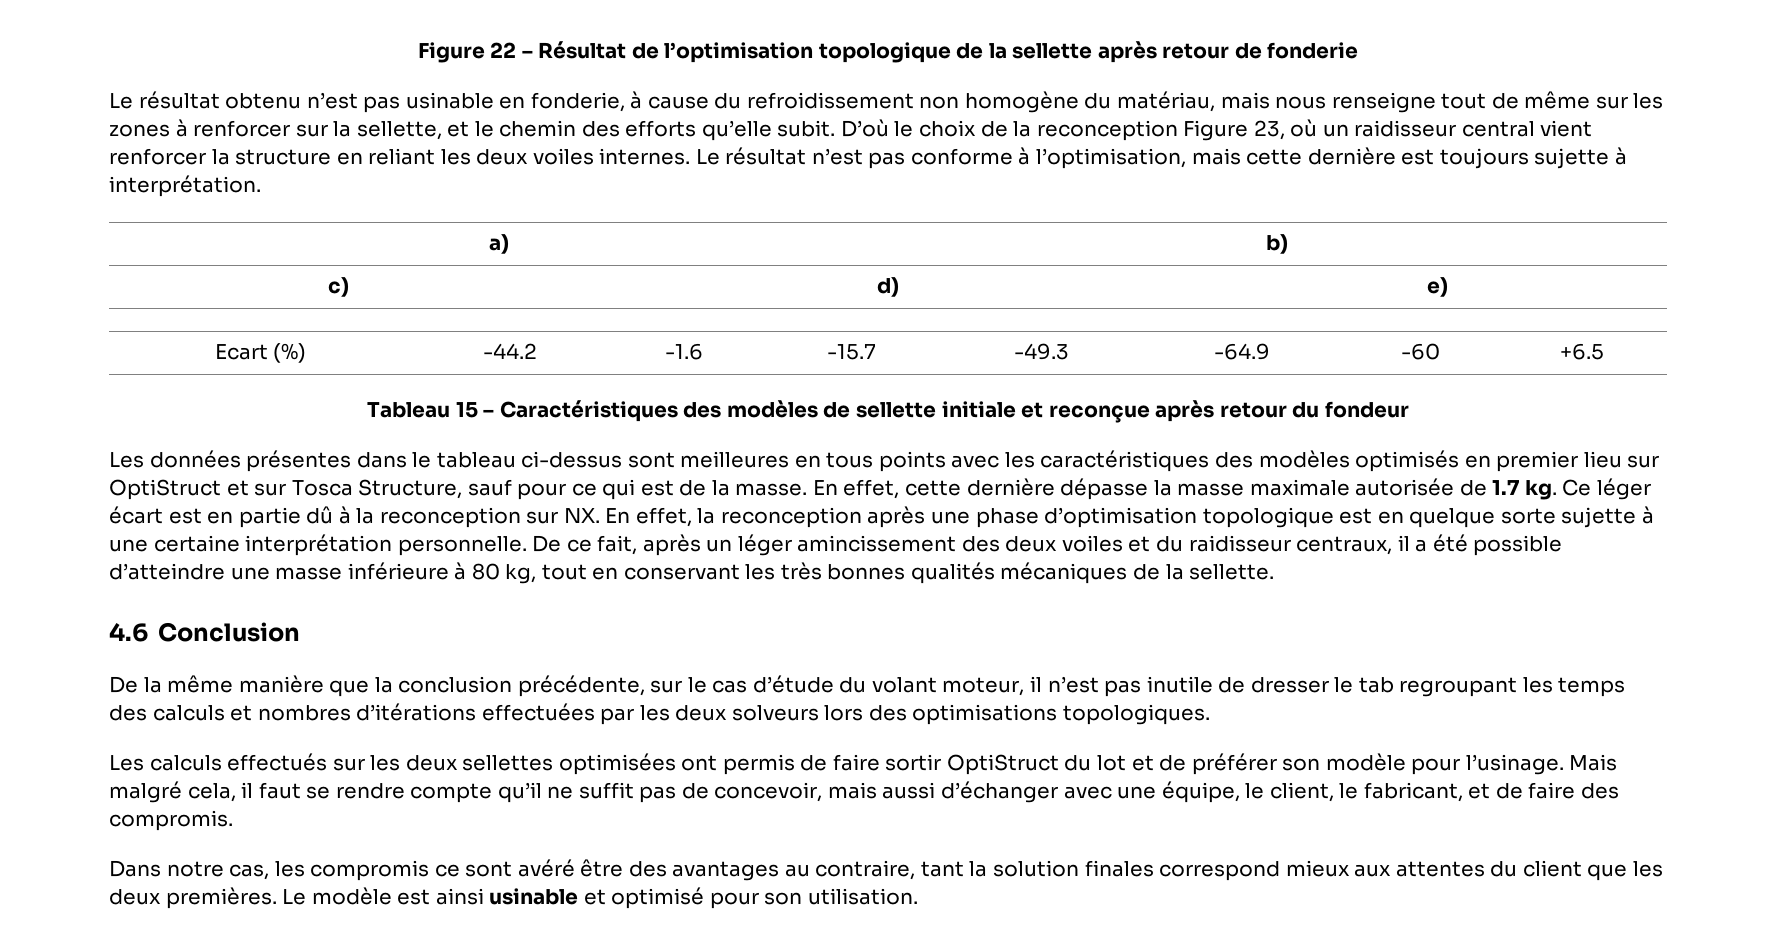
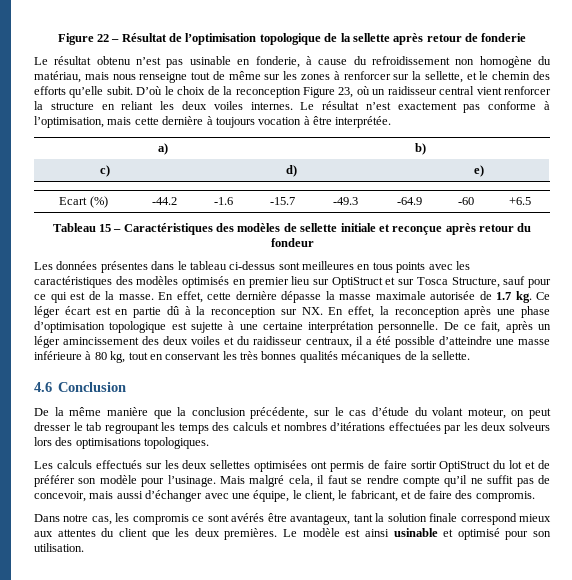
(863, 156) none -> [397,102,457,110] exactement
[1401,147,1627,169] [109,175,261,197] est toujours sujette à interprétation. -> [206,116,392,128] à toujours vocation à être interprétée.
[1377,508,1556,528] en quelque sorte -> (187, 326) none
[1030,676,1246,697] il n’est pas inutile de -> [511,408,551,419] on peut
[517,859,916,881] avéré être des avantages au contraire, -> [231,513,351,525] avérés être avantageux,
[1084,860,1154,877] finales -> [429,513,458,522] finale

